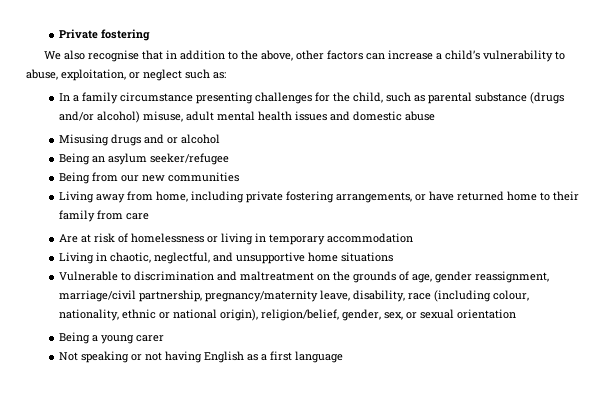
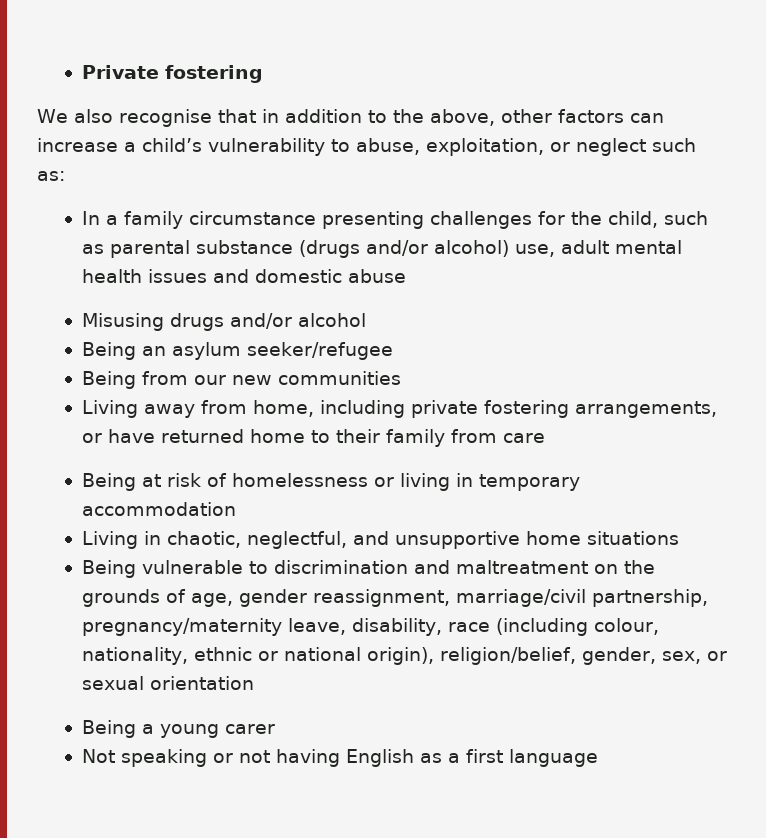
[142,111,183,122] misuse, -> [515,244,556,257] use,
[143,134,178,144] and or -> [230,313,293,329] and/or
[58,234,78,243] Are -> [82,473,137,491] Being
[58,271,118,281] Vulnerable -> [82,560,244,578] Being vulnerable

